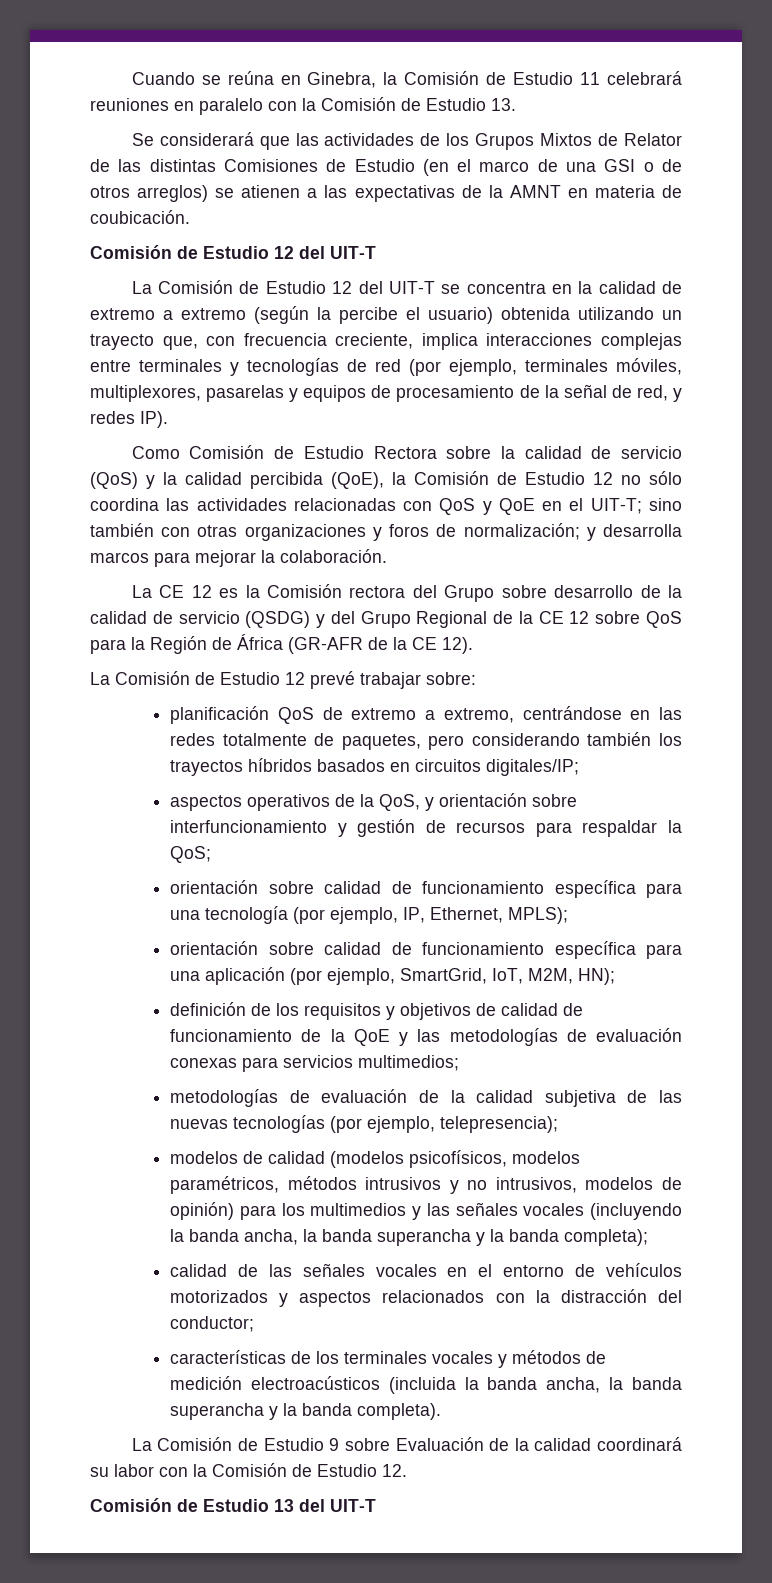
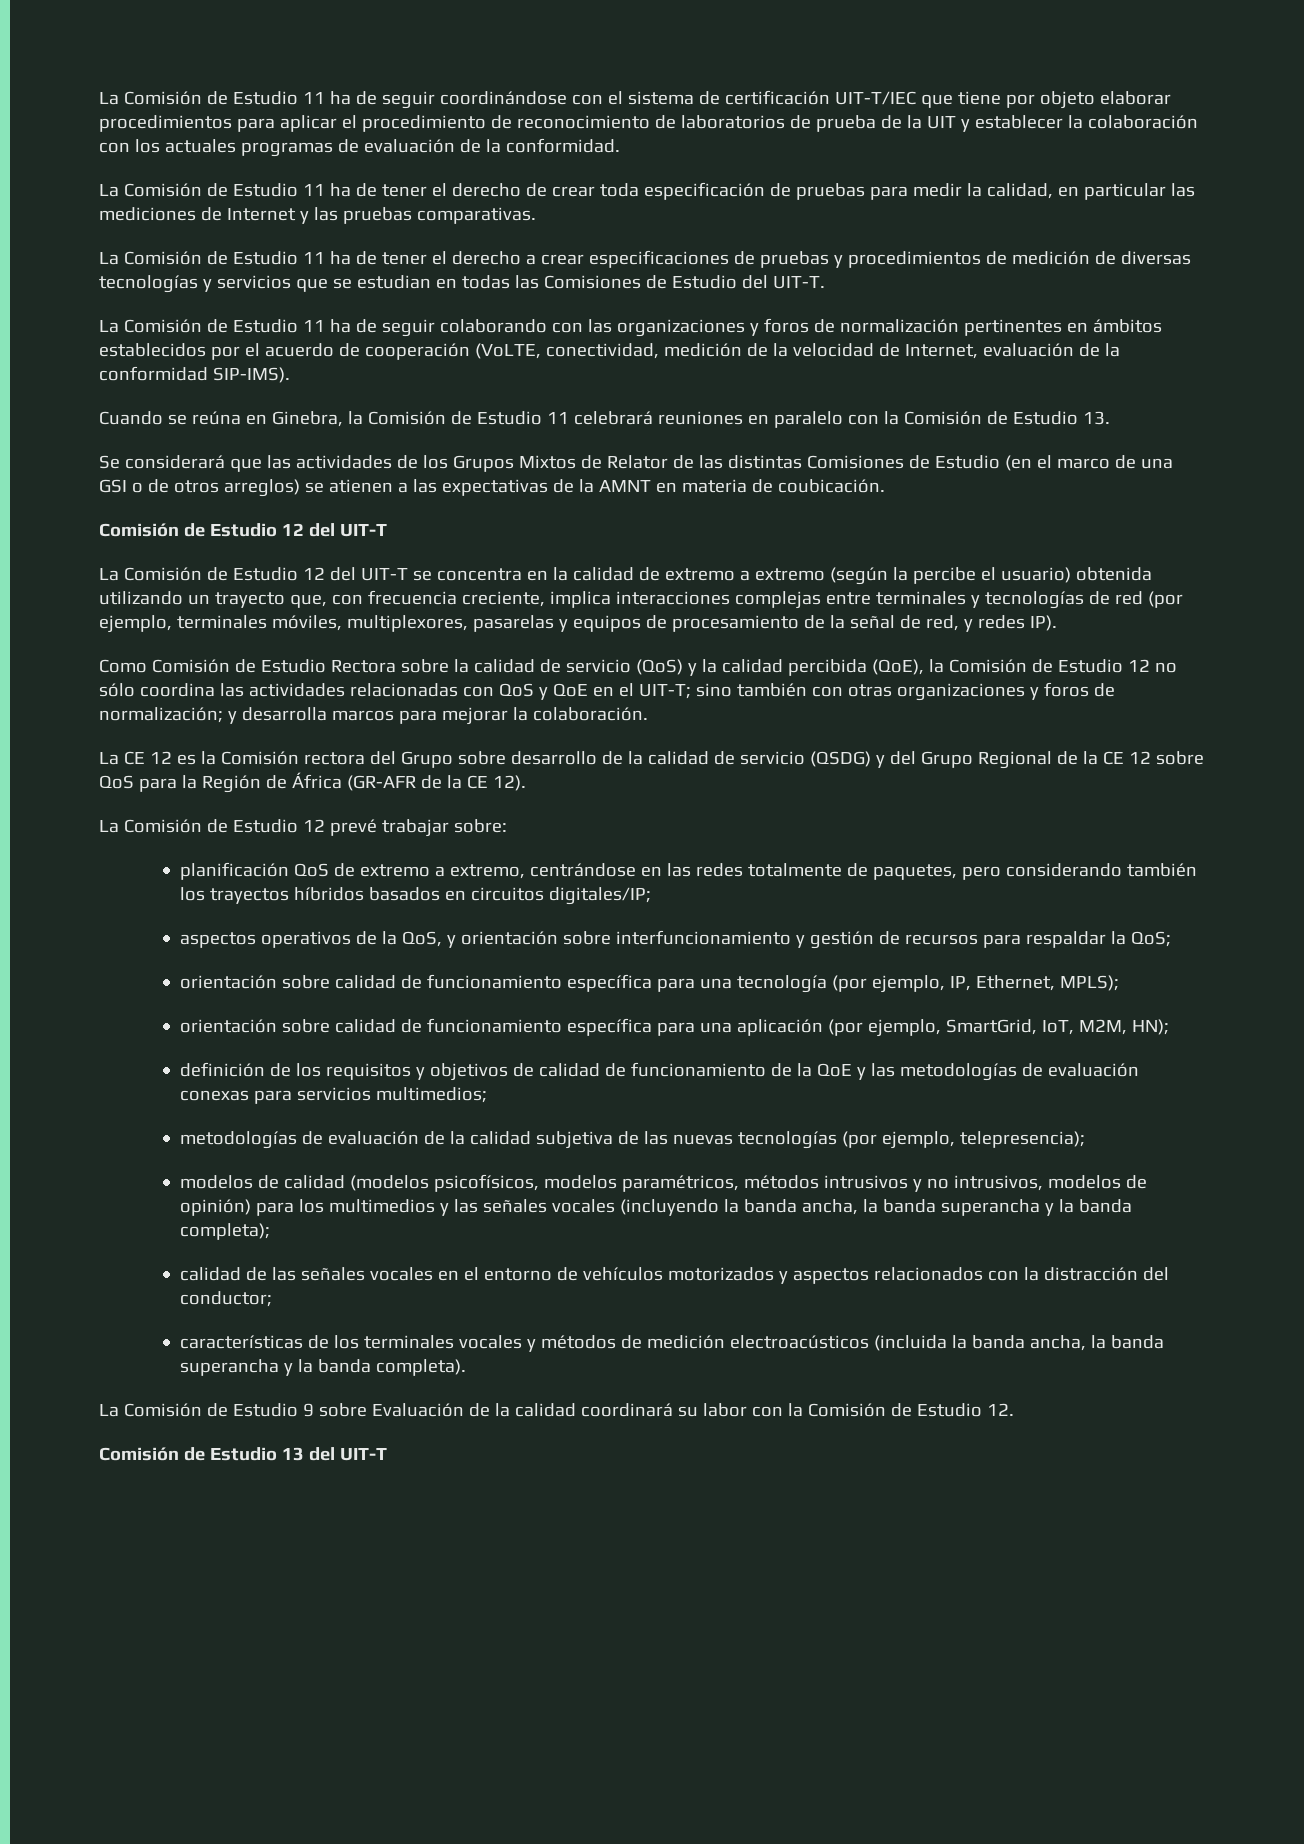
(131, 78) none -> [99,90,1171,109] [99,115,1198,132] [99,138,620,157] [99,182,1195,200] [99,207,536,224] [99,250,1191,268] [99,275,825,293] [99,318,1162,337] [99,343,1120,360] [99,366,290,383] La Comisión de Estudio 11 ha de seguir coordinándose con el sistema de certificación UIT-T/IEC que tiene por objeto elaborar procedimientos para aplicar el procedimiento de reconocimiento de laboratorios de prueba de la UIT y establecer la colaboración con los actuales programas de evaluación de la conformidad. // La Comisión de Estudio 11 ha de tener el derecho de crear toda especificación de pruebas para medir la calidad, en particular las mediciones de Internet y las pruebas comparativas. // La Comisión de Estudio 11 ha de tener el derecho a crear especificaciones de pruebas y procedimientos de medición de diversas tecnologías y servicios que se estudian en todas las Comisiones de Estudio del UIT-T. // La Comisión de Estudio 11 ha de seguir colaborando con las organizaciones y foros de normalización pertinentes en ámbitos establecidos por el acuerdo de cooperación (VoLTE, conectividad, medición de la velocidad de Internet, evaluación de la conformidad SIP-IMS). //

